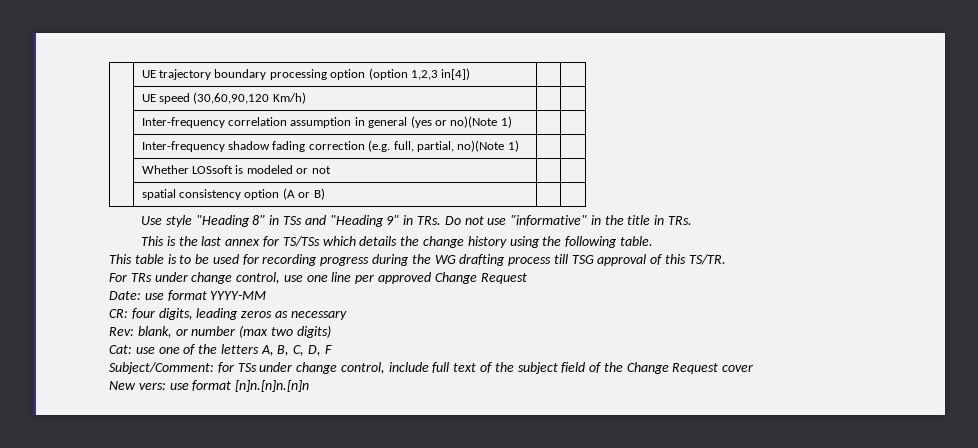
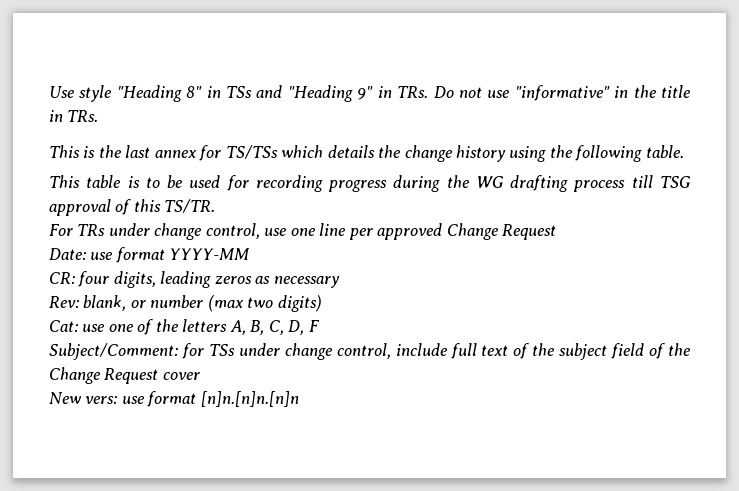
[141,68,471,80] [141,92,306,104] [141,116,512,128] [141,140,519,152] [141,165,331,174] [141,188,325,200] | UE trajectory boundary processing option (option 1,2,3 in[4]) | | // | UE speed (30,60,90,120 Km/h) | | // | Inter-frequency correlation assumption in general (yes or no)(Note 1) | | // | Inter-frequency shadow fading correction (e.g. full, partial, no)(Note 1) | | // | Whether LOSsoft is modeled or not | | // | spatial consistency option (A or B) | | // -> (49, 92) none

